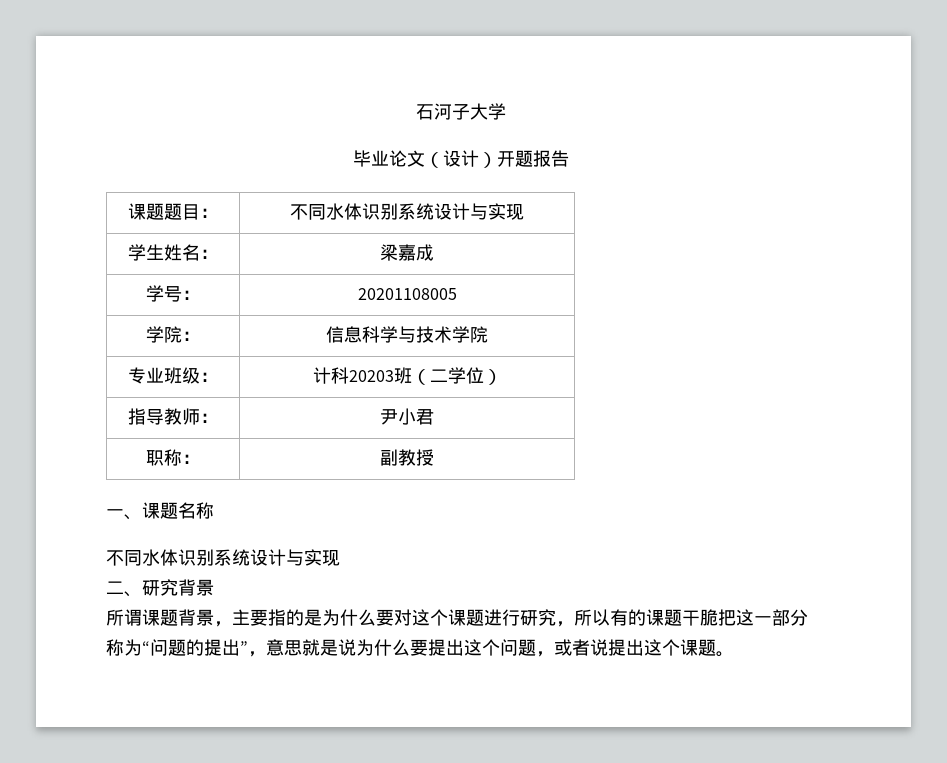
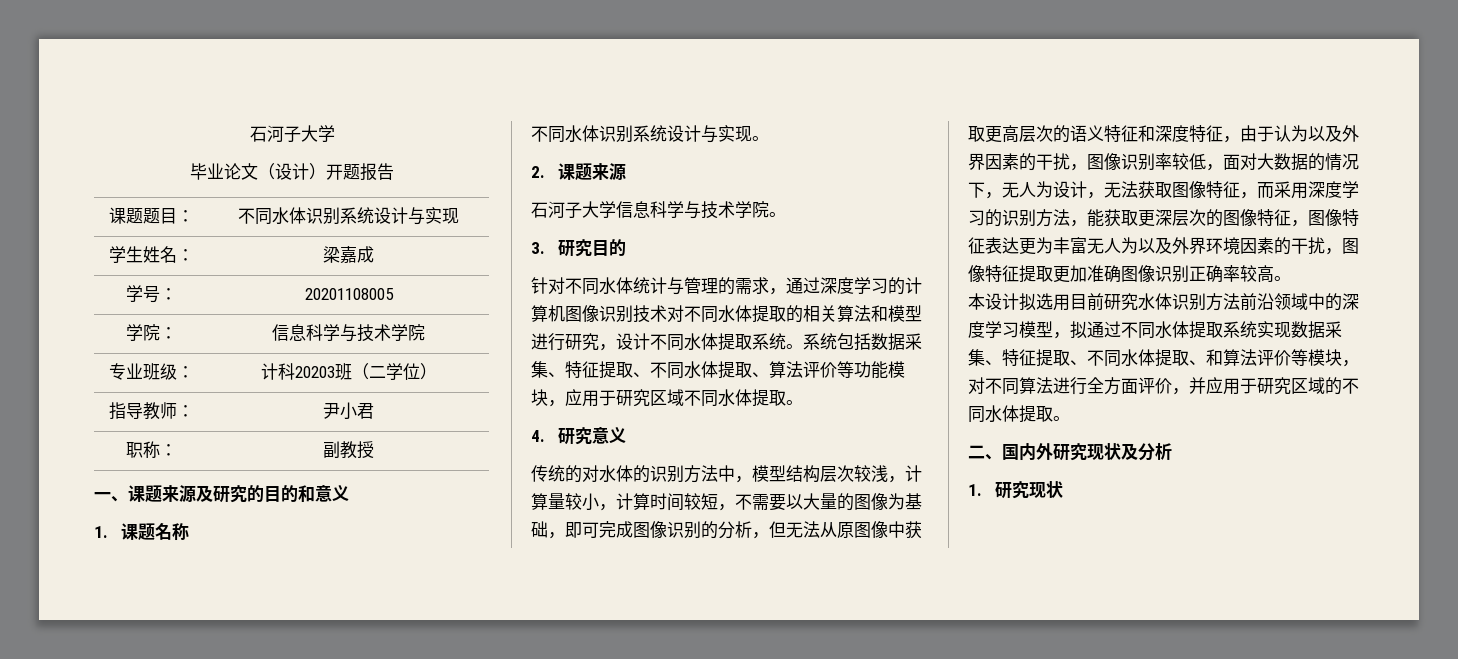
(178, 510) none -> [162,485,349,503] [94,523,155,540] 来源及研究的目的和意义 // 1.课题
[106,579,214,597] [106,609,808,627] [106,639,734,657] // 二、研究背景 // 所谓课题背景，主要指的是为什么要对这个课题进行研究，所以有的课题干脆把这一部分称为“问题的提出”，意思就是说为什么要提出这个问题，或者说提出这个课题。 -> [752,136,769,141] [531,163,626,181] [531,201,786,219] [531,239,626,257] [531,277,922,295] [531,305,922,323] [531,333,922,351] [531,361,905,379] [531,389,803,407] [531,427,626,445] [531,465,922,483] [531,493,922,511] [531,521,922,539] [968,125,1359,143] [968,153,1359,171] [968,181,1359,199] [968,209,1359,227] [968,237,1359,255] [968,265,1291,283] [968,293,1359,311] [968,321,1342,339] [968,349,1359,367] [968,377,1359,395] [968,405,1070,423] [968,442,1172,461] [968,481,1063,499] 。 // 2.课题来源 // 石河子大学信息科学与技术学院。 // 3.研究目的 // 针对不同水体统计与管理的需求，通过深度学习的计算机图像识别技术对不同水体提取的相关算法和模型进行研究，设计不同水体提取系统。系统包括数据采集、特征提取、不同水体提取、算法评价等功能模块，应用于研究区域不同水体提取。 // 4.研究意义 // 传统的对水体的识别方法中，模型结构层次较浅，计算量较小，计算时间较短，不需要以大量的图像为基础，即可完成图像识别的分析，但无法从原图像中获取更高层次的语义特征和深度特征，由于认为以及外界因素的干扰，图像识别率较低，面对大数据的情况下，无人为设计，无法获取图像特征，而采用深度学习的识别方法，能获取更深层次的图像特征，图像特征表达更为丰富无人为以及外界环境因素的干扰，图像特征提取更加准确图像识别正确率较高。 // 本设计拟选用目前研究水体识别方法前沿领域中的深度学习模型，拟通过不同水体提取系统实现数据采集、特征提取、不同水体提取、和算法评价等模块，对不同算法进行全方面评价，并应用于研究区域的不同水体提取。 // 二、国内外研究现状及分析 // 1.研究现状

